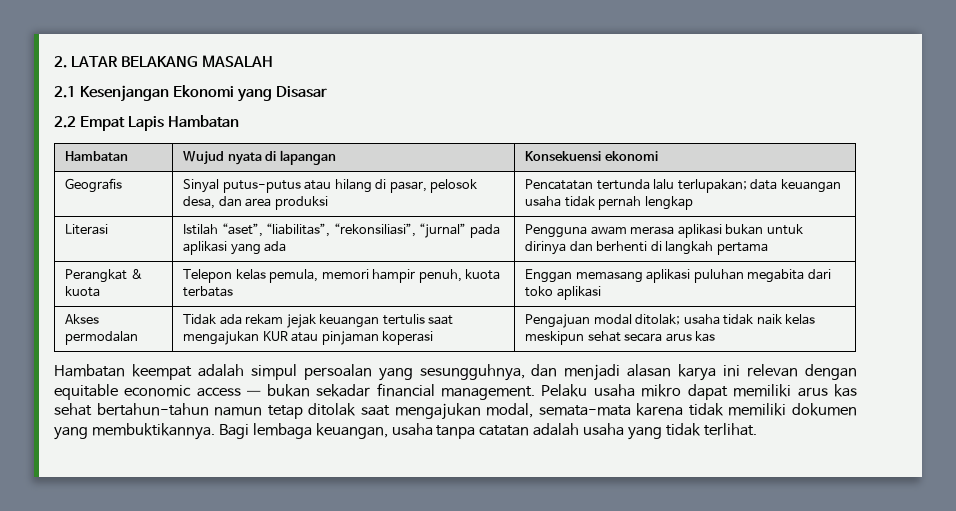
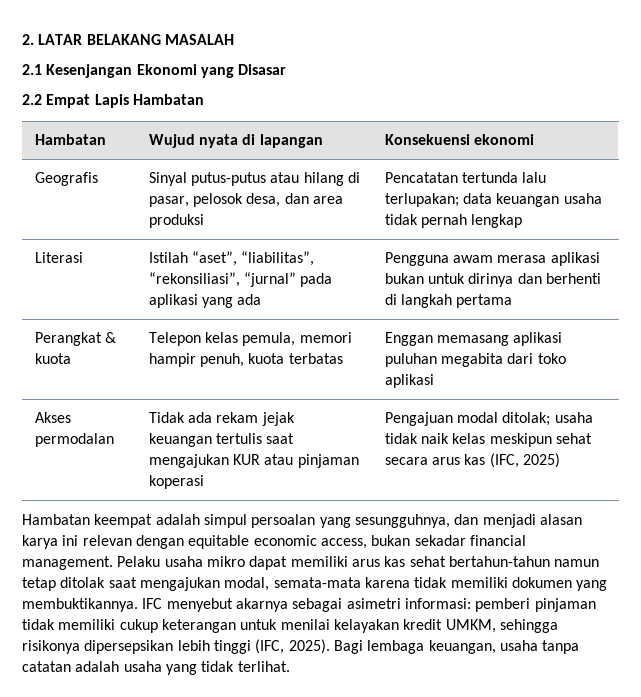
(716, 336) none -> [489,453,560,468] (IFC, 2025)
[196,387,262,397] access — -> [320,538,367,549] access,
(215, 431) none -> [142,598,596,612] [22,619,558,633] [22,639,330,654] IFC menyebut akarnya sebagai asimetri informasi: pemberi pinjaman tidak memiliki cukup keterangan untuk menilai kelayakan kredit UMKM, sehingga risikonya dipersepsikan lebih tinggi (IFC, 2025).

